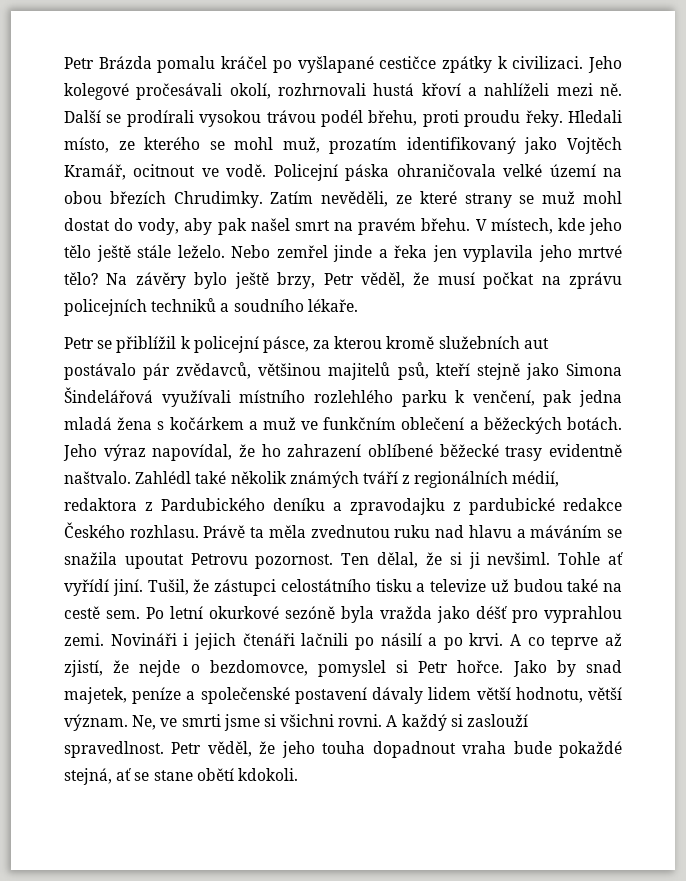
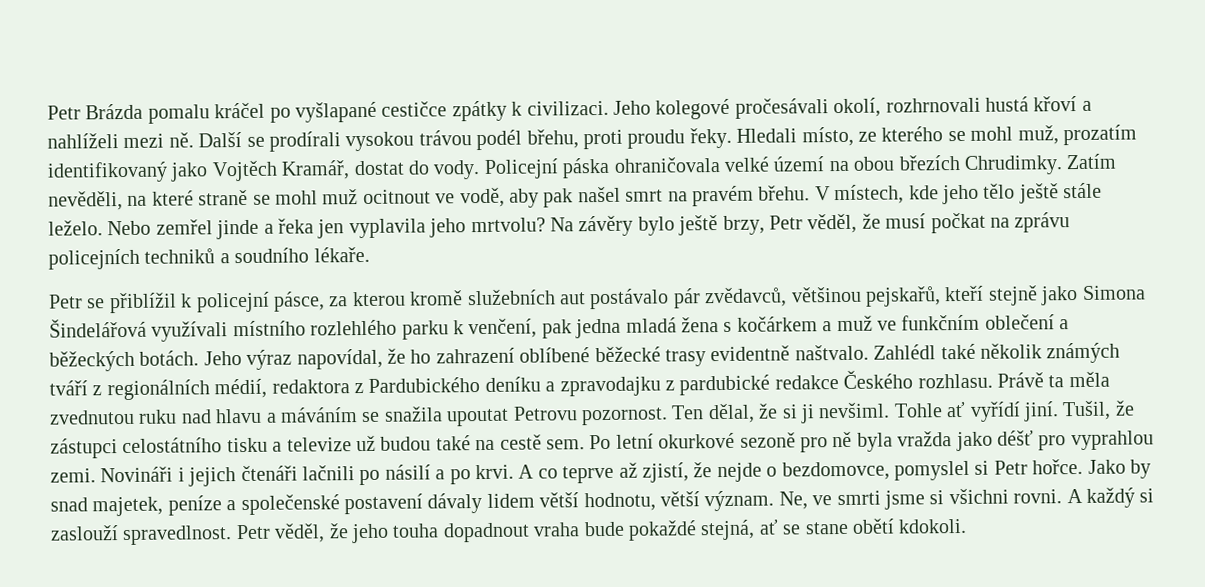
[133,164,267,177] ocitnout ve vodě. -> [353,160,481,180] dostat do vody.
[396,191,622,208] [64,218,180,235] ze které strany se muž mohl dostat do vody, -> [127,187,505,208] na které straně se mohl muž ocitnout ve vodě,
[578,245,622,258] [64,272,98,285] mrtvé tělo? -> [470,217,546,233] mrtvolu?
[328,362,429,380] majitelů psů, -> [864,286,941,307] pejskařů,
[285,606,335,619] sezóně -> [739,431,853,453] sezoně pro ně

